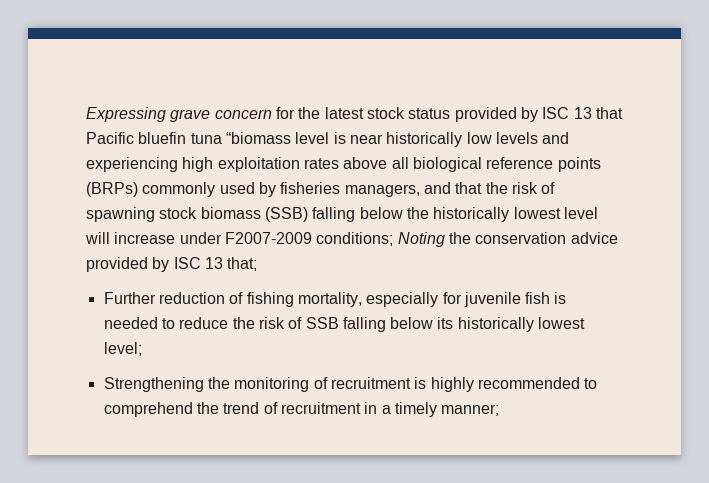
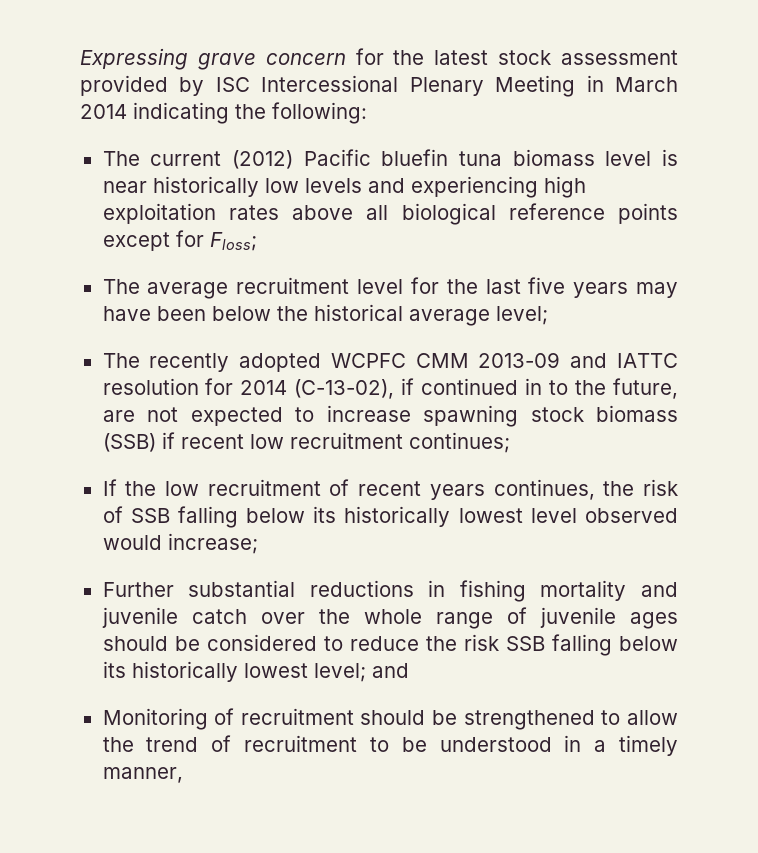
[408,107,623,122] status provided by ISC 13 that -> [560,50,678,65] [80,75,679,97] [80,102,367,124] [102,150,293,169] assessment provided by ISC Intercessional Plenary Meeting in March 2014 indicating the following: // The current (2012)
[225,132,291,144] “biomass -> [512,149,595,166] biomass
[86,182,556,197] [86,207,598,222] [85,232,618,247] [86,257,258,272] [103,292,567,307] [103,317,229,329] (BRPs) commonly used by fisheries managers, and that the risk of spawning stock biomass (SSB) falling below the historically lowest level will increase under F2007-2009 conditions; Noting the conservation advice provided by ISC 13 that; // Further reduction of fishing mortality, especially for juvenile fish is needed to reduce -> [102,230,257,251] [102,277,678,299] [102,304,548,326] [102,352,678,372] [102,378,678,399] [102,405,678,427] [102,432,510,453] [102,479,595,500] except for Floss; // The average recruitment level for the last five years may have been below the historical average level; // The recently adopted WCPFC CMM 2013-09 and IATTC resolution for 2014 (C-13-02), if continued in to the future, are not expected to increase spawning stock biomass (SSB) if recent low recruitment continues; // If the low recruitment of recent years continues,
[103,342,142,356] [103,377,598,392] [103,402,193,417] level; // Strengthening the monitoring of recruitment is highly recommended to comprehend -> [530,508,678,523] [102,533,258,554] [102,580,678,602] [101,607,678,629] [102,634,678,656] [102,661,409,682] [102,708,678,730] level observed would increase; // Further substantial reductions in fishing mortality and juvenile catch over the whole range of juvenile ages should be considered to reduce the risk SSB falling below its historically lowest level; and // Monitoring of recruitment should be strengthened to allow
(361, 408) none -> [369,737,552,752] to be understood
[441,404,500,416] manner; -> [102,767,183,783] manner,

